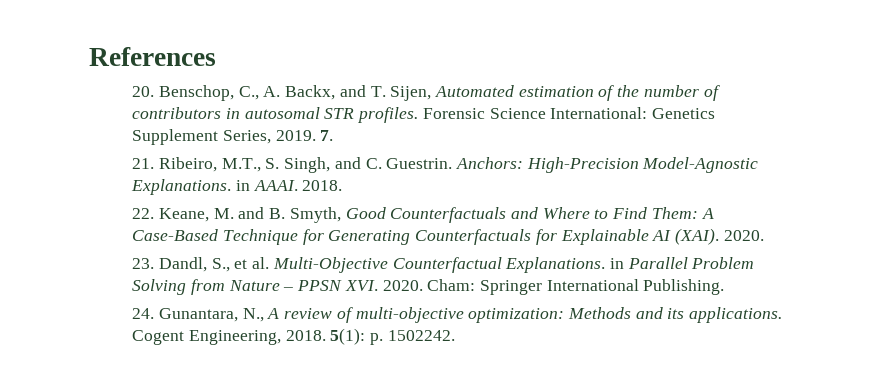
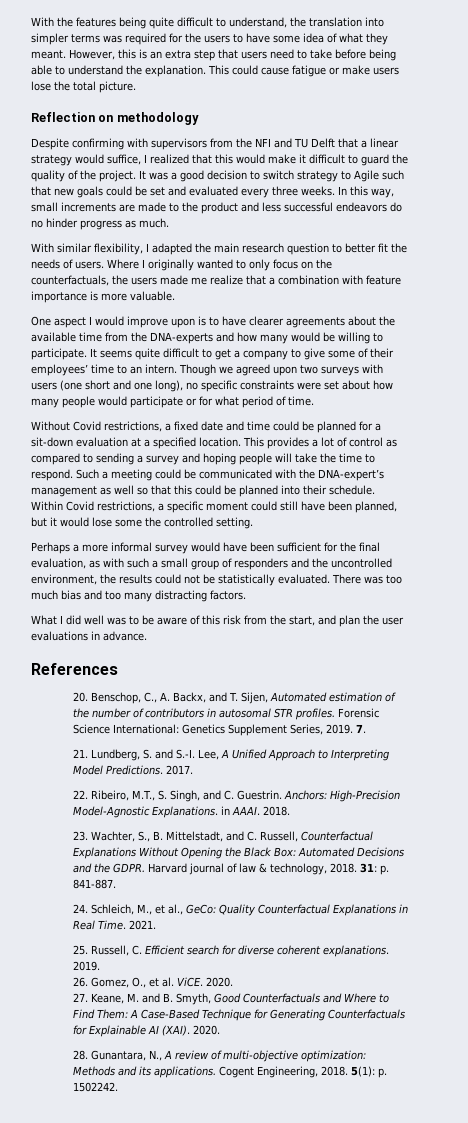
(89, 56) none -> [31,17,384,29] [31,33,388,45] [31,49,396,61] [31,65,399,77] [31,81,136,93] [31,112,199,125] [31,138,399,150] [31,154,408,166] [31,170,404,182] [31,186,394,198] [31,202,402,214] [31,218,169,230] [31,243,407,255] [31,259,332,271] [31,275,401,286] [31,291,175,303] [31,316,395,328] [31,332,383,344] [31,348,394,360] [31,364,383,376] [31,380,393,392] [31,396,314,408] [31,421,381,433] [31,437,397,449] [31,453,375,465] [31,469,384,481] [31,485,375,497] [31,501,397,513] [31,517,253,529] [31,542,380,554] [31,558,392,570] [31,574,402,586] [31,590,246,602] [31,615,404,627] [31,631,147,641] With the features being quite difficult to understand, the translation into simpler terms was required for the users to have some idea of what they meant. However, this is an extra step that users need to take before being able to understand the explanation. This could cause fatigue or make users lose the total picture. // Reflection on methodology // Despite confirming with supervisors from the NFI and TU Delft that a linear strategy would suffice, I realized that this would make it difficult to guard the quality of the project. It was a good decision to switch strategy to Agile such that new goals could be set and evaluated every three weeks. In this way, small increments are made to the product and less successful endeavors do no hinder progress as much. // With similar flexibility, I adapted the main research question to better fit the needs of users. Where I originally wanted to only focus on the counterfactuals, the users made me realize that a combination with feature importance is more valuable. // One aspect I would improve upon is to have clearer agreements about the available time from the DNA-experts and how many would be willing to participate. It seems quite difficult to get a company to give some of their employees’ time to an intern. Though we agreed upon two surveys with users (one short and one long), no specific constraints were set about how many people would participate or for what period of time. // Without Covid restrictions, a fixed date and time could be planned for a sit-down evaluation at a specified location. This provides a lot of control as compared to sending a survey and hoping people will take the time to respond. Such a meeting could be communicated with the DNA-expert’s management as well so that this could be planned into their schedule. Within Covid restrictions, a specific moment could still have been planned, but it would lose some the controlled setting. // Perhaps a more informal survey would have been sufficient for the final evaluation, as with such a small group of responders and the uncontrolled environment, the results could not be statistically evaluated. There was too much bias and too many distracting factors. // What I did well was to be aware of this risk from the start, and plan the user evaluations in advance. //
(155, 163) none -> [90,749,389,761] [72,765,193,775] [72,790,88,799] Lundberg, S. and S.-I. Lee, A Unified Approach to Interpreting Model Predictions. 2017. // 22.
[132,208,155,219] 22. -> [72,831,373,842] [72,847,404,859] [72,863,389,875] [72,879,116,889] [72,904,408,916] [72,920,156,930] [72,945,389,957] [72,961,100,971] [72,977,233,988] [72,993,88,1002] 23. Wachter, S., B. Mittelstadt, and C. Russell, Counterfactual Explanations Without Opening the Black Box: Automated Decisions and the GDPR. Harvard journal of law & technology, 2018. 31: p. 841-887. // 24. Schleich, M., et al., GeCo: Quality Counterfactual Explanations in Real Time. 2021. // 25. Russell, C. Efficient search for diverse coherent explanations. 2019. // 26. Gomez, O., et al. ViCE. 2020. // 27.
[132,257,755,273] [132,279,725,295] [132,308,155,319] 23. Dandl, S., et al. Multi-Objective Counterfactual Explanations. in Parallel Problem Solving from Nature – PPSN XVI. 2020. Cham: Springer International Publishing. // 24. -> [72,1050,88,1060] 28.

